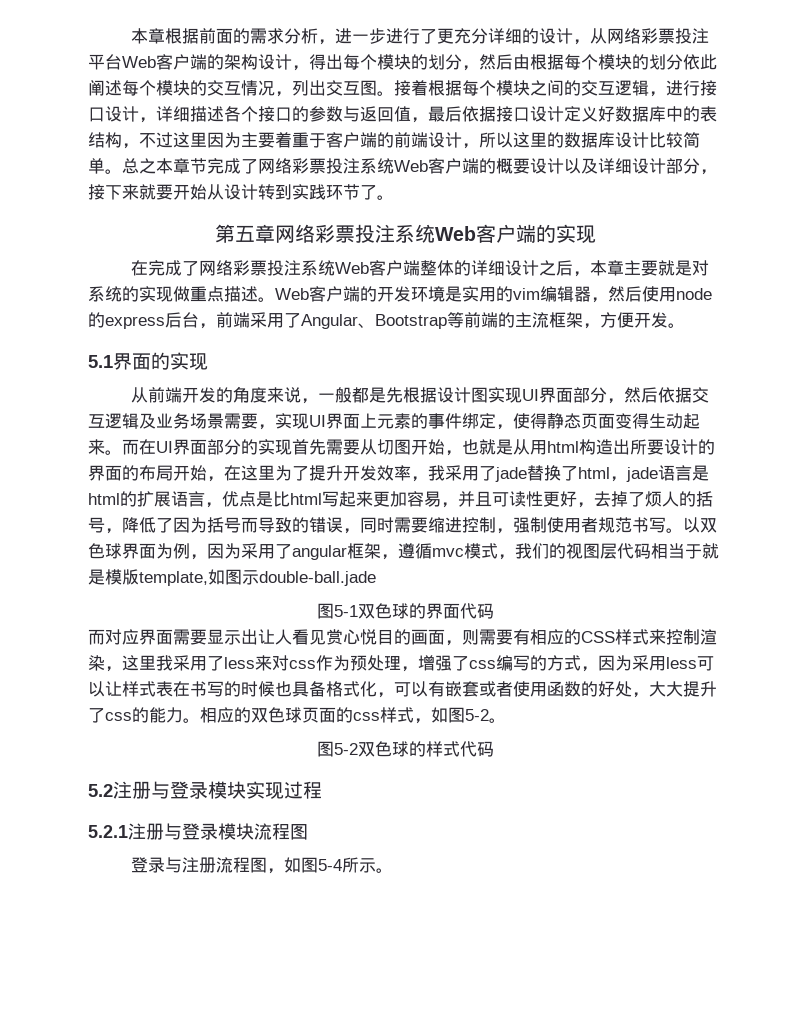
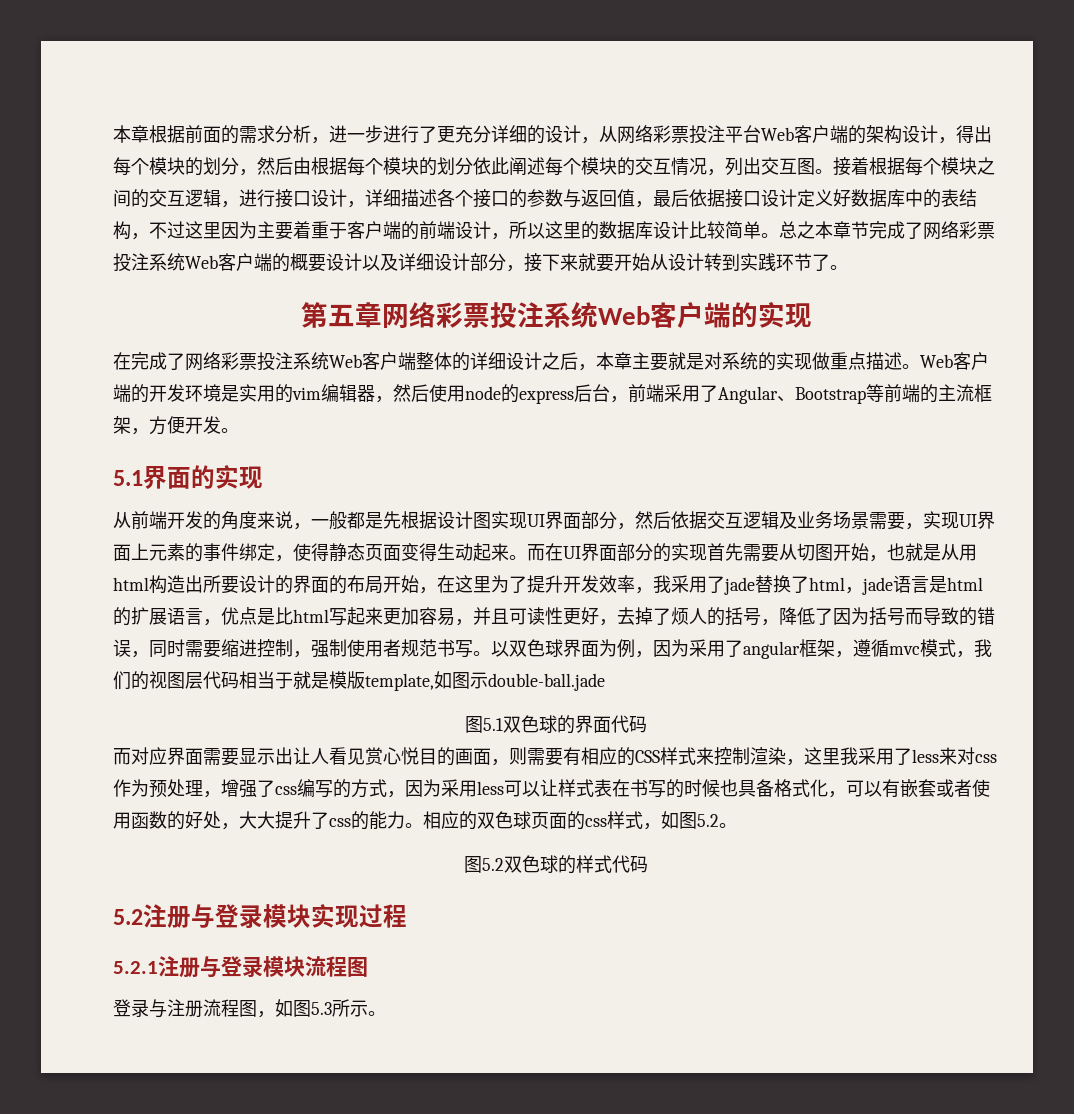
[334,605,358,617] 5-1 -> [483,718,503,731] 5.1
[465,709,489,721] 5-2 -> [697,814,719,827] 5.2
[334,743,358,755] 5-2 -> [482,858,504,871] 5.2
[317,859,342,871] 5-4 -> [311,1002,332,1015] 5.3

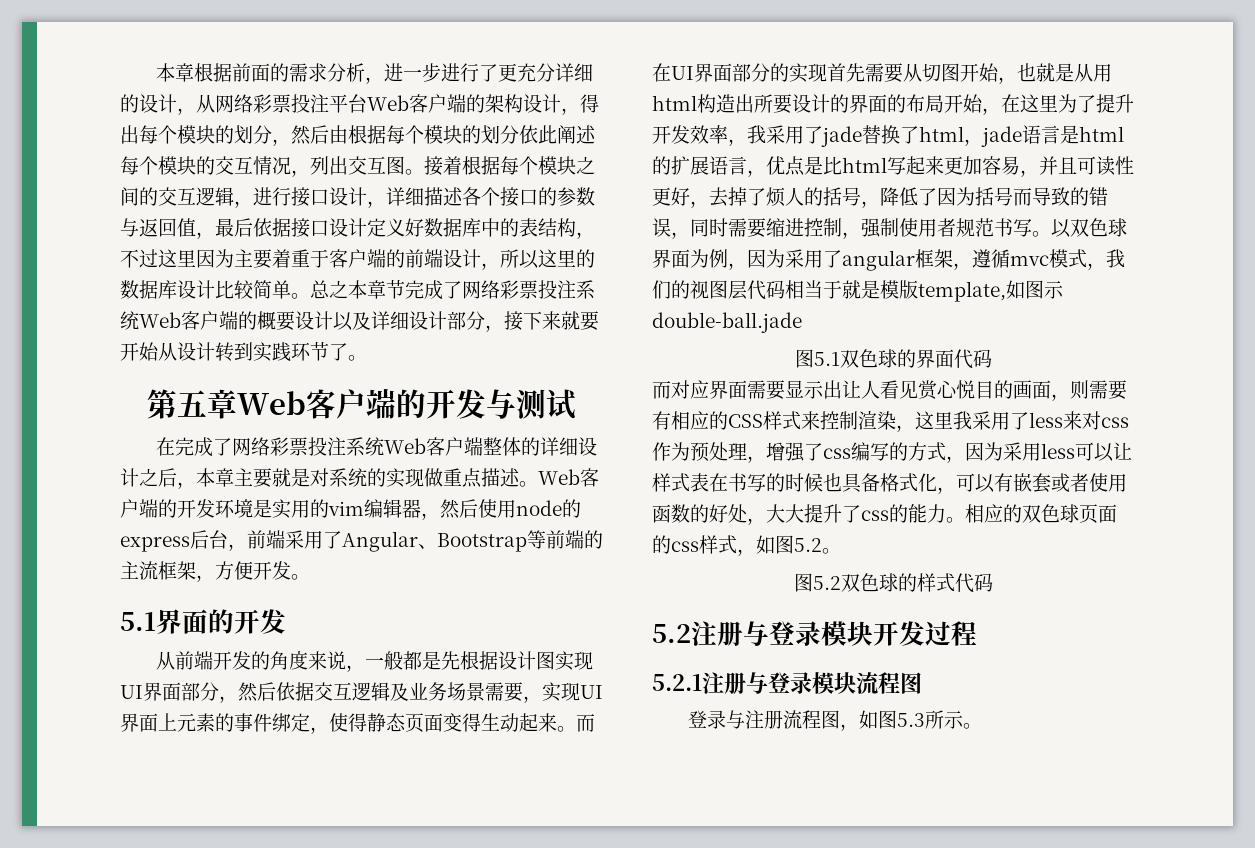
[381,302,812,329] 网络彩票投注系统Web客户端的实现 -> [237,389,576,420] Web客户端的开发与测试
[215,465,263,489] 实现 -> [234,609,286,634] 开发
[311,904,359,928] 实现 -> [873,621,925,646] 开发

